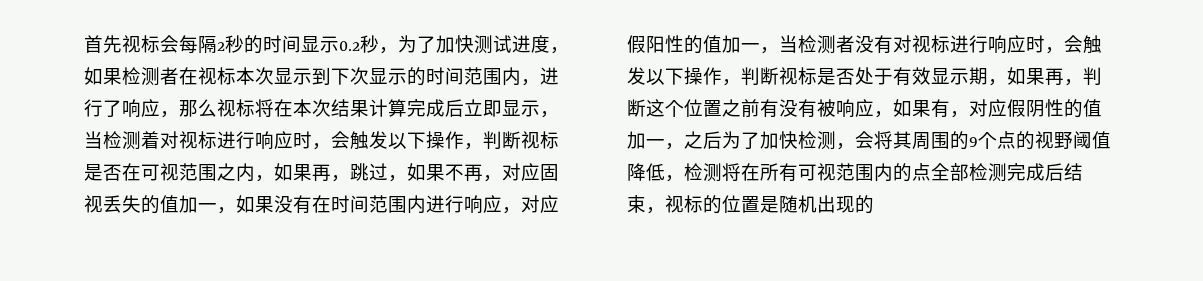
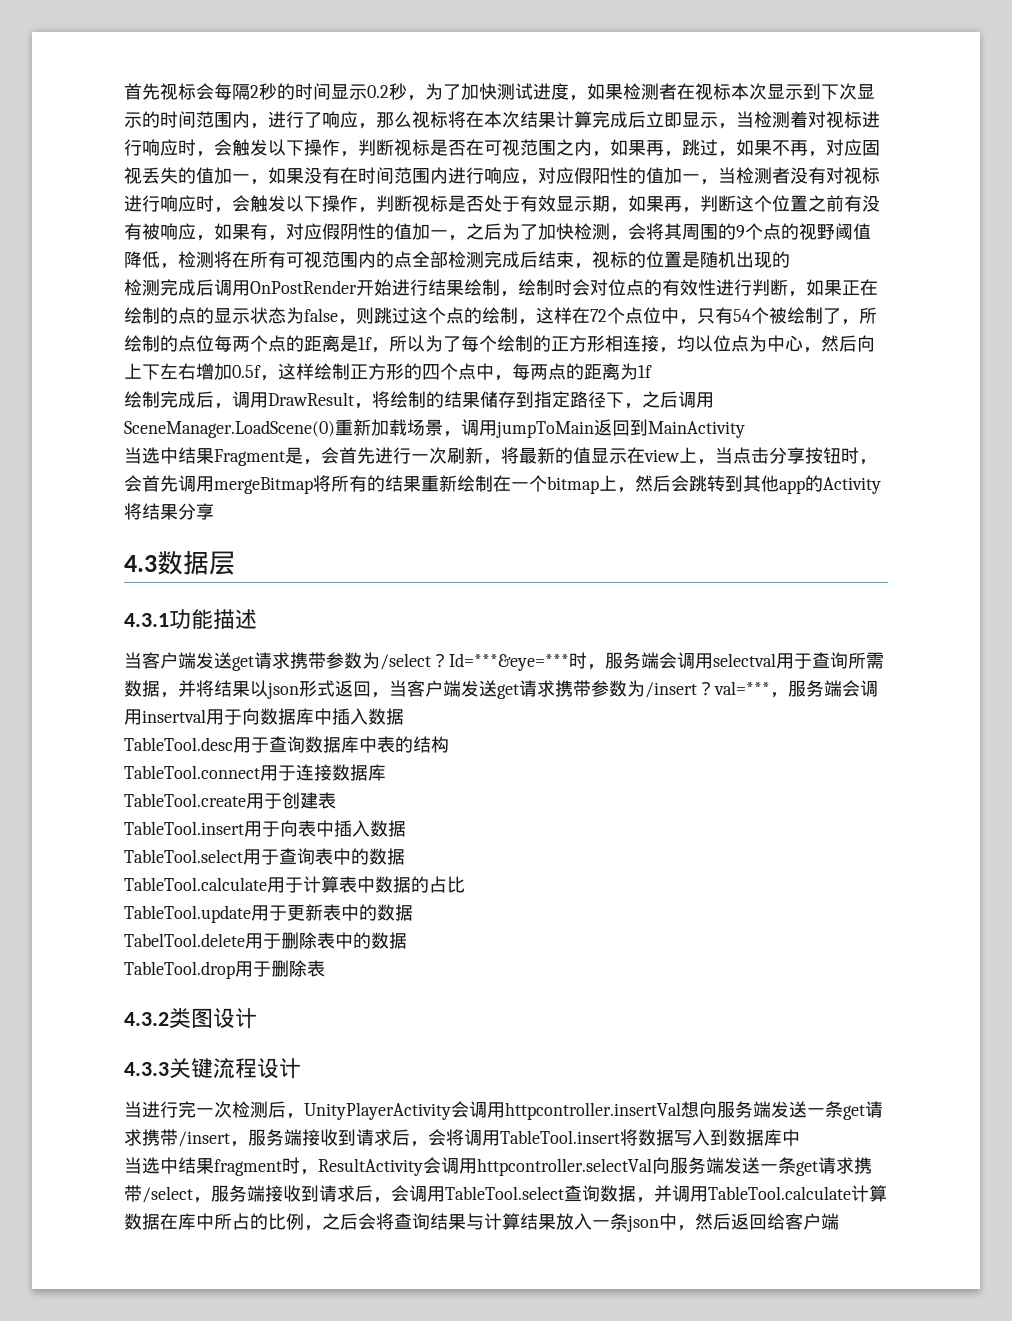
(874, 204) none -> [124,279,878,297] [124,307,877,325] [124,335,875,353] [124,363,652,381] [124,391,714,409] [124,419,745,438] [124,447,877,466] [124,475,881,494] [124,503,214,520] [124,550,235,575] [124,609,257,629] [124,652,884,671] [124,680,878,699] [124,708,404,725] [124,736,449,753] [124,764,386,781] [124,792,336,809] [124,820,406,837] [124,848,405,865] [124,876,465,893] [124,904,413,923] [124,932,407,949] [124,960,325,979] [124,1008,257,1029] [124,1058,301,1079] [124,1101,883,1120] [124,1129,800,1147] [124,1157,872,1176] [124,1185,887,1203] [124,1213,839,1232] // 检测完成后调用OnPostRender开始进行结果绘制，绘制时会对位点的有效性进行判断，如果正在绘制的点的显示状态为false，则跳过这个点的绘制，这样在72个点位中，只有54个被绘制了，所绘制的点位每两个点的距离是1f，所以为了每个绘制的正方形相连接，均以位点为中心，然后向上下左右增加0.5f，这样绘制正方形的四个点中，每两点的距离为1f // 绘制完成后，调用DrawResult，将绘制的结果储存到指定路径下，之后调用SceneManager.LoadScene(0)重新加载场景，调用jumpToMain返回到MainActivity // 当选中结果Fragment是，会首先进行一次刷新，将最新的值显示在view上，当点击分享按钮时，会首先调用mergeBitmap将所有的结果重新绘制在一个bitmap上，然后会跳转到其他app的Activity将结果分享 // 4.3数据层 // 4.3.1功能描述 // 当客户端发送get请求携带参数为/select？Id=***&eye=***时，服务端会调用selectval用于查询所需数据，并将结果以json形式返回，当客户端发送get请求携带参数为/insert？val=***，服务端会调用insertval用于向数据库中插入数据 // TableTool.desc用于查询数据库中表的结构 // TableTool.connect用于连接数据库 // TableTool.create用于创建表 // TableTool.insert用于向表中插入数据 // TableTool.select用于查询表中的数据 // TableTool.calculate用于计算表中数据的占比 // TableTool.update用于更新表中的数据 // TabelTool.delete用于删除表中的数据 // TableTool.drop用于删除表 // 4.3.2类图设计 // 4.3.3关键流程设计 // 当进行完一次检测后，UnityPlayerActivity会调用httpcontroller.insertVal想向服务端发送一条get请求携带/insert，服务端接收到请求后，会将调用TableTool.insert将数据写入到数据库中 // 当选中结果fragment时，ResultActivity会调用httpcontroller.selectVal向服务端发送一条get请求携带/select，服务端接收到请求后，会调用TableTool.select查询数据，并调用TableTool.calculate计算数据在库中所占的比例，之后会将查询结果与计算结果放入一条json中，然后返回给客户端

